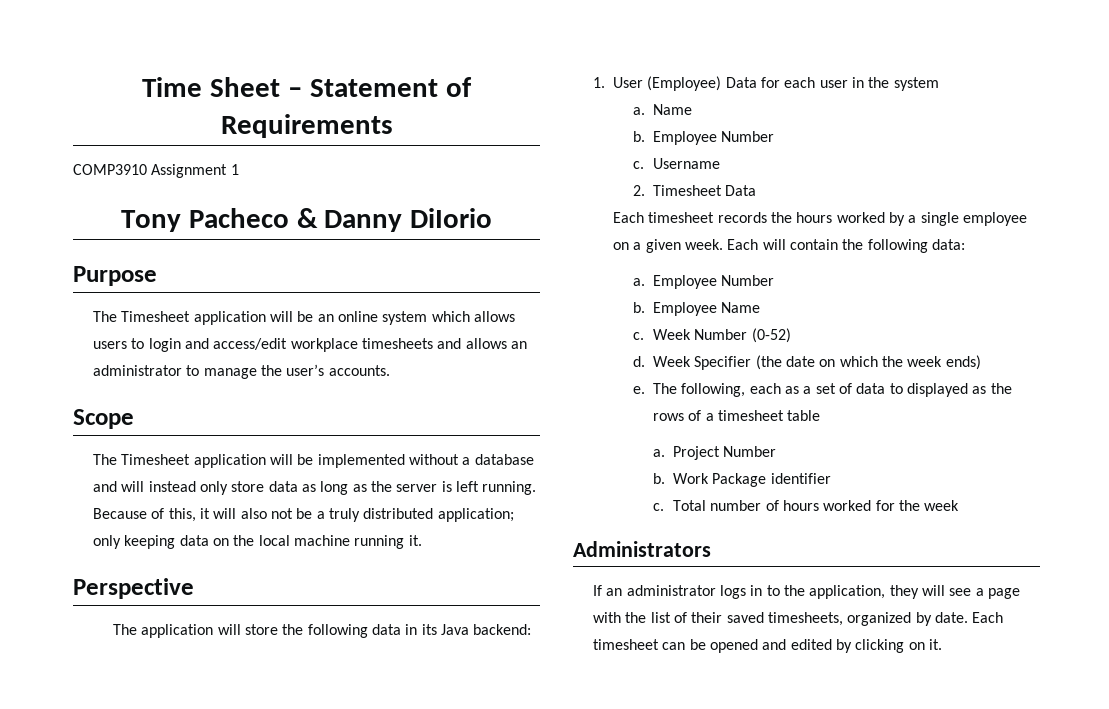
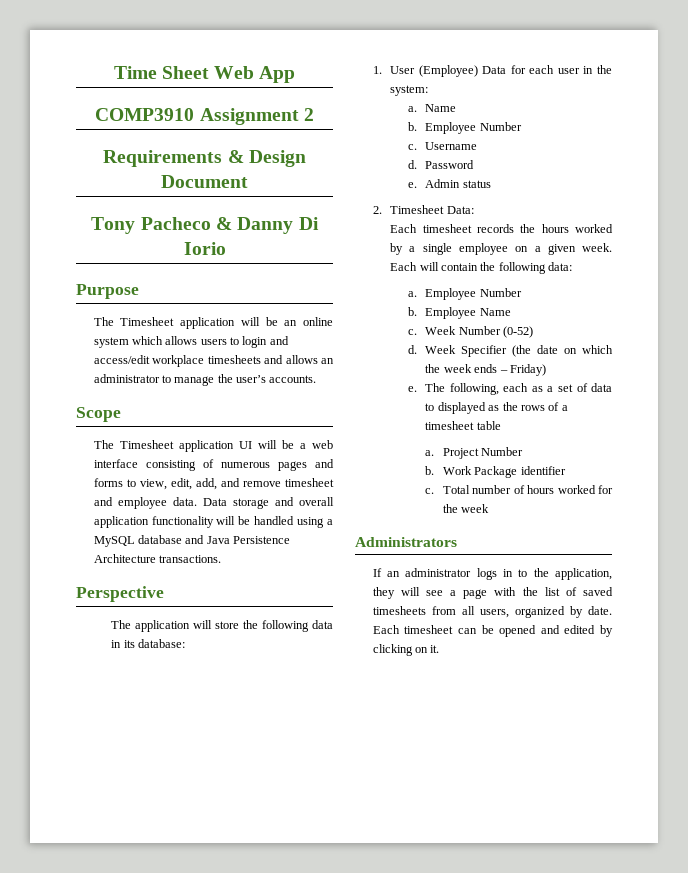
[288,77,472,97] [220,114,393,138] [73,164,239,178] – Statement of Requirements // COMP3910 Assignment 1 -> [214,66,296,83] [95,108,314,125] [103,150,306,167] [161,175,248,188] Web App // COMP3910 Assignment 2 // Requirements & Design Document
[410,208,493,228] DiIorio -> [298,217,319,230] [183,242,226,255] Di Iorio
[269,454,534,468] [93,481,537,495] [93,508,514,522] [93,535,422,549] will be implemented without a database and will instead only store data as long as the server is left running. Because of this, it will also not be a truly distributed application; only keeping data on the local machine running it. -> [238,440,333,449] [93,459,334,471] [93,478,334,490] [93,497,334,509] [93,516,333,528] [93,535,291,547] [93,554,221,563] UI will be a web interface consisting of numerous pages and forms to view, edit, add, and remove timesheet and employee data. Data storage and overall application functionality will be handled using a MySQL database and Java Persistence Architecture transactions.
[440,624,532,635] Java backend: -> [137,639,185,648] database:
[893,77,939,91] system -> [390,85,429,96] system:
[633,185,757,196] 2. Timesheet Data -> [407,160,475,169] [407,179,491,188] [372,205,474,214] d. Password // e. Admin status // 2. Timesheet Data:
[945,355,981,370] ends) -> [474,364,546,376] ends – Friday)
[691,612,843,626] their saved timesheets, -> [583,587,613,596] [372,606,509,618] saved timesheets from all users,

